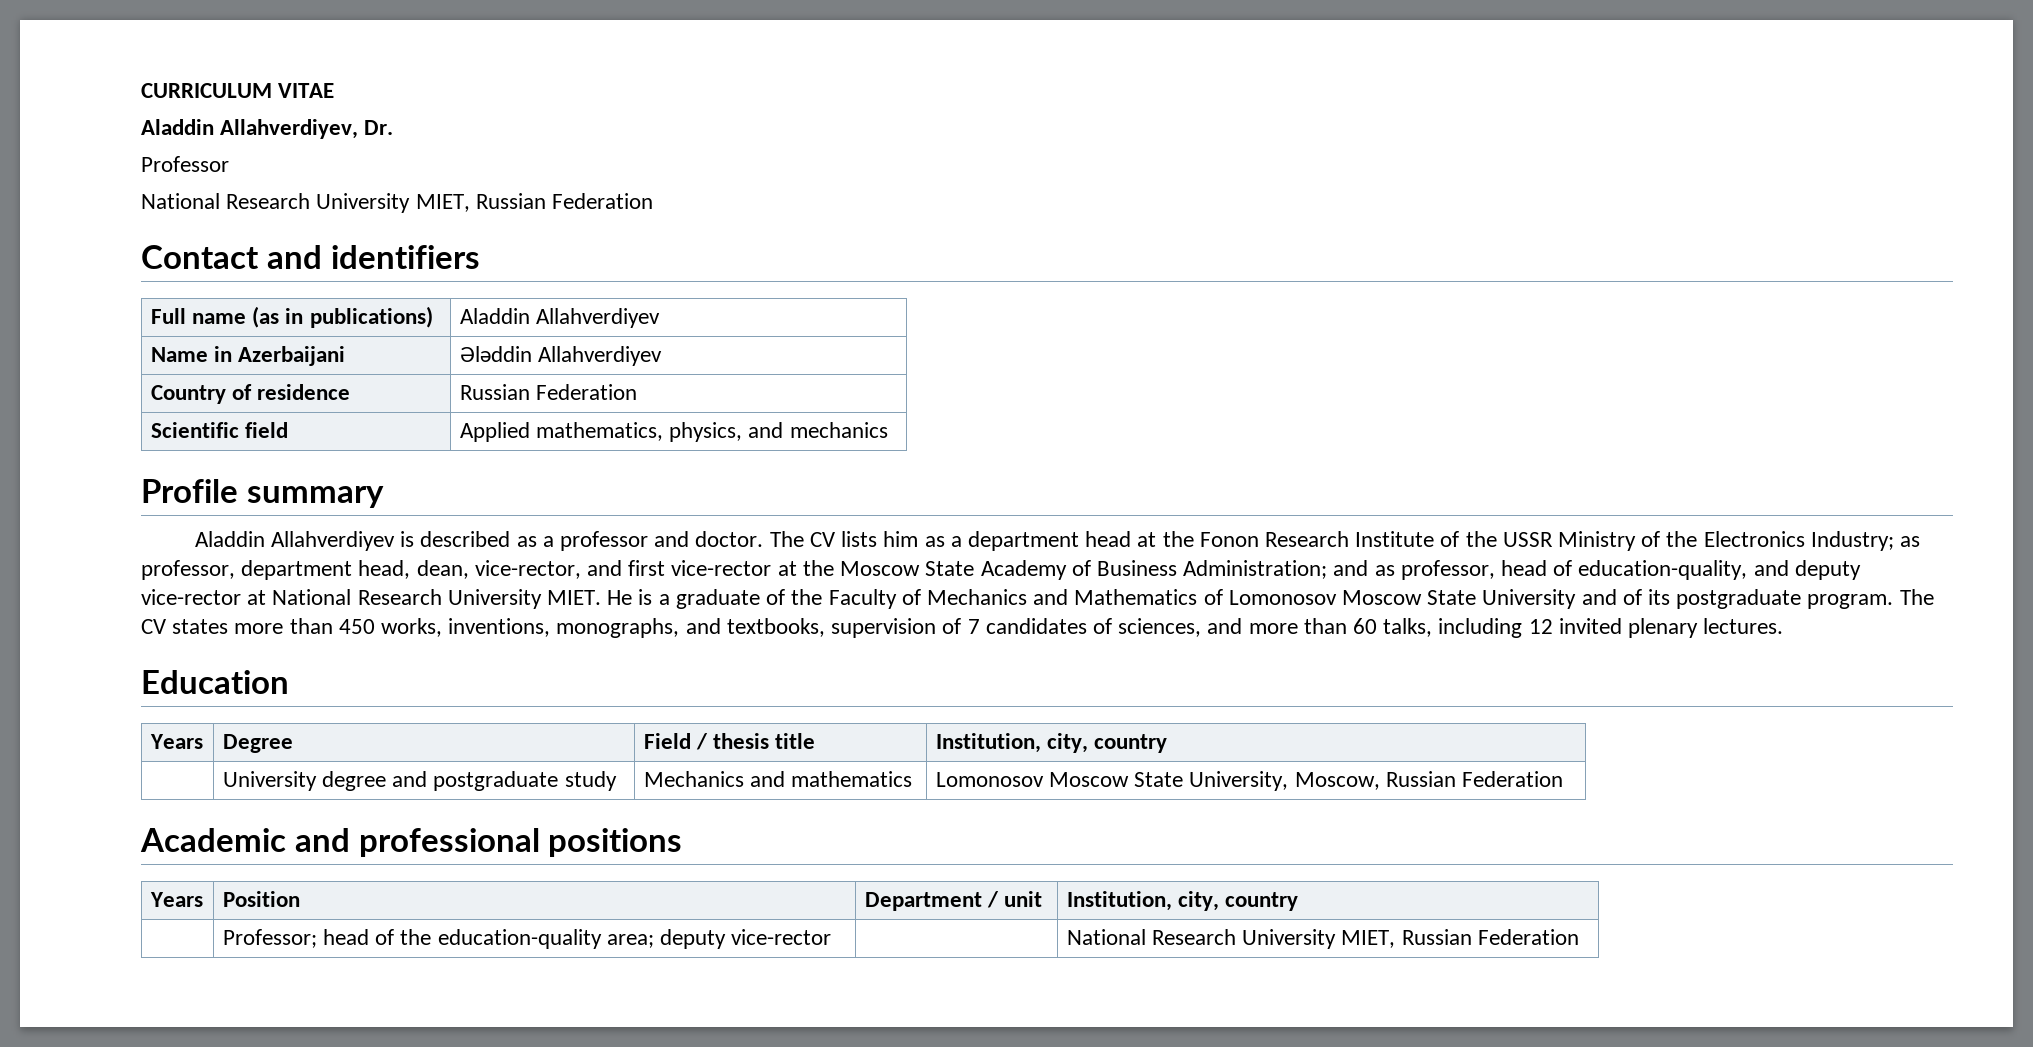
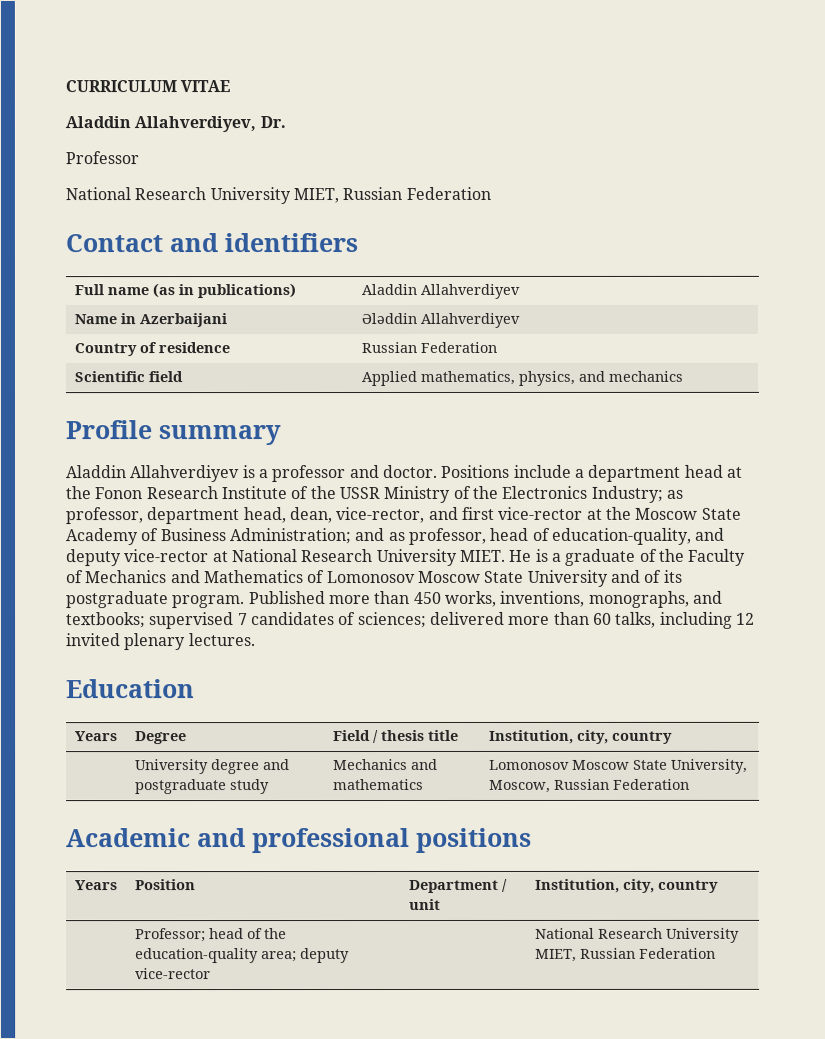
[420,531,537,547] described as -> (255, 472) none
[769,531,945,547] The CV lists him as -> [440,464,571,478] Positions include
[1899,589,1934,605] [141,619,229,634] The CV states -> [248,591,326,605] Published
[726,618,962,638] textbooks, supervision of -> [66,612,235,630] textbooks; supervised
[1118,618,1243,637] sciences, and -> [357,611,505,629] sciences; delivered

